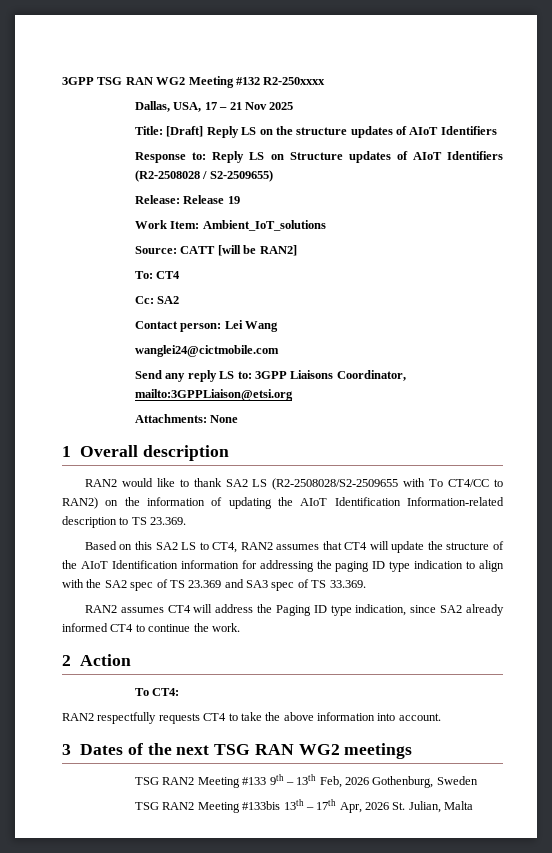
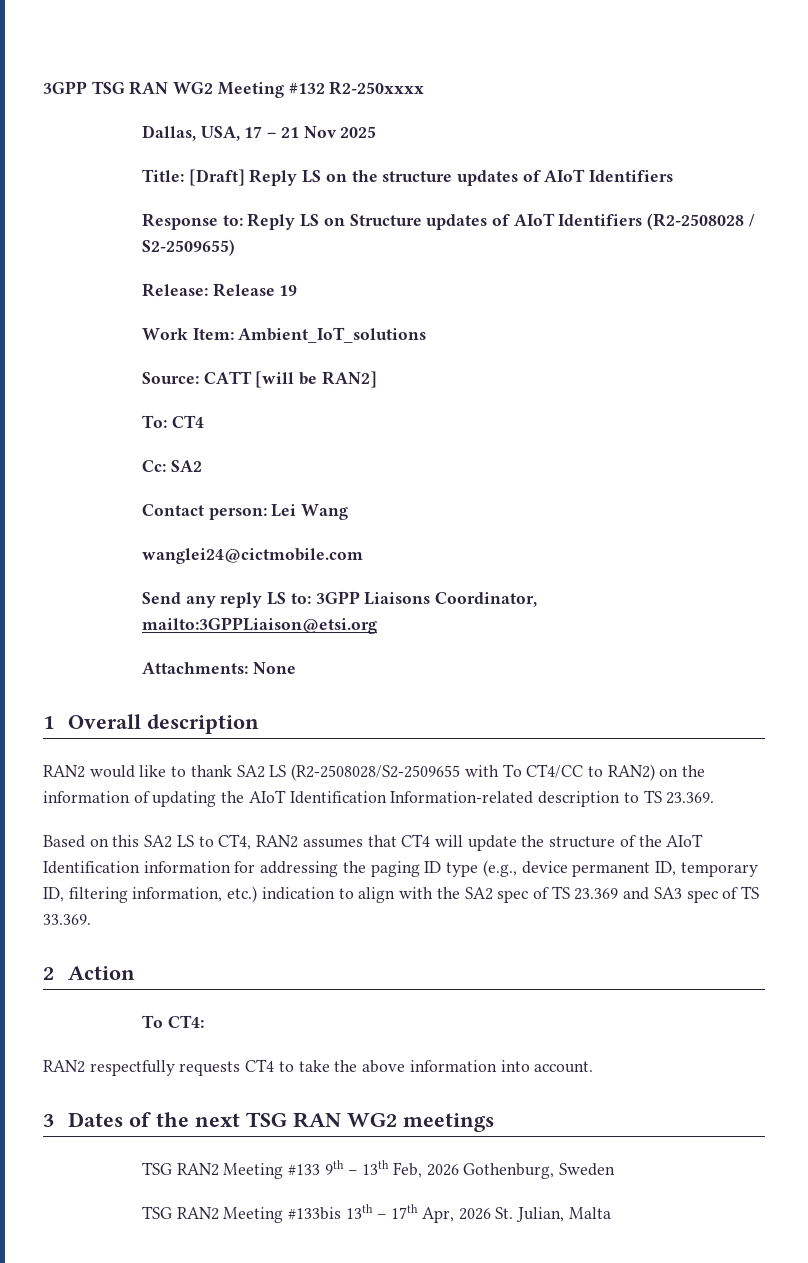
(411, 566) none -> [482,860,758,877] [43,886,258,903] (e.g., device permanent ID, temporary ID, filtering information, etc.)
[84,604,505,616] [62,623,240,632] // RAN2 assumes CT4 will address the Paging ID type indication, since SA2 already informed CT4 to continue the work. -> (91, 919) none

